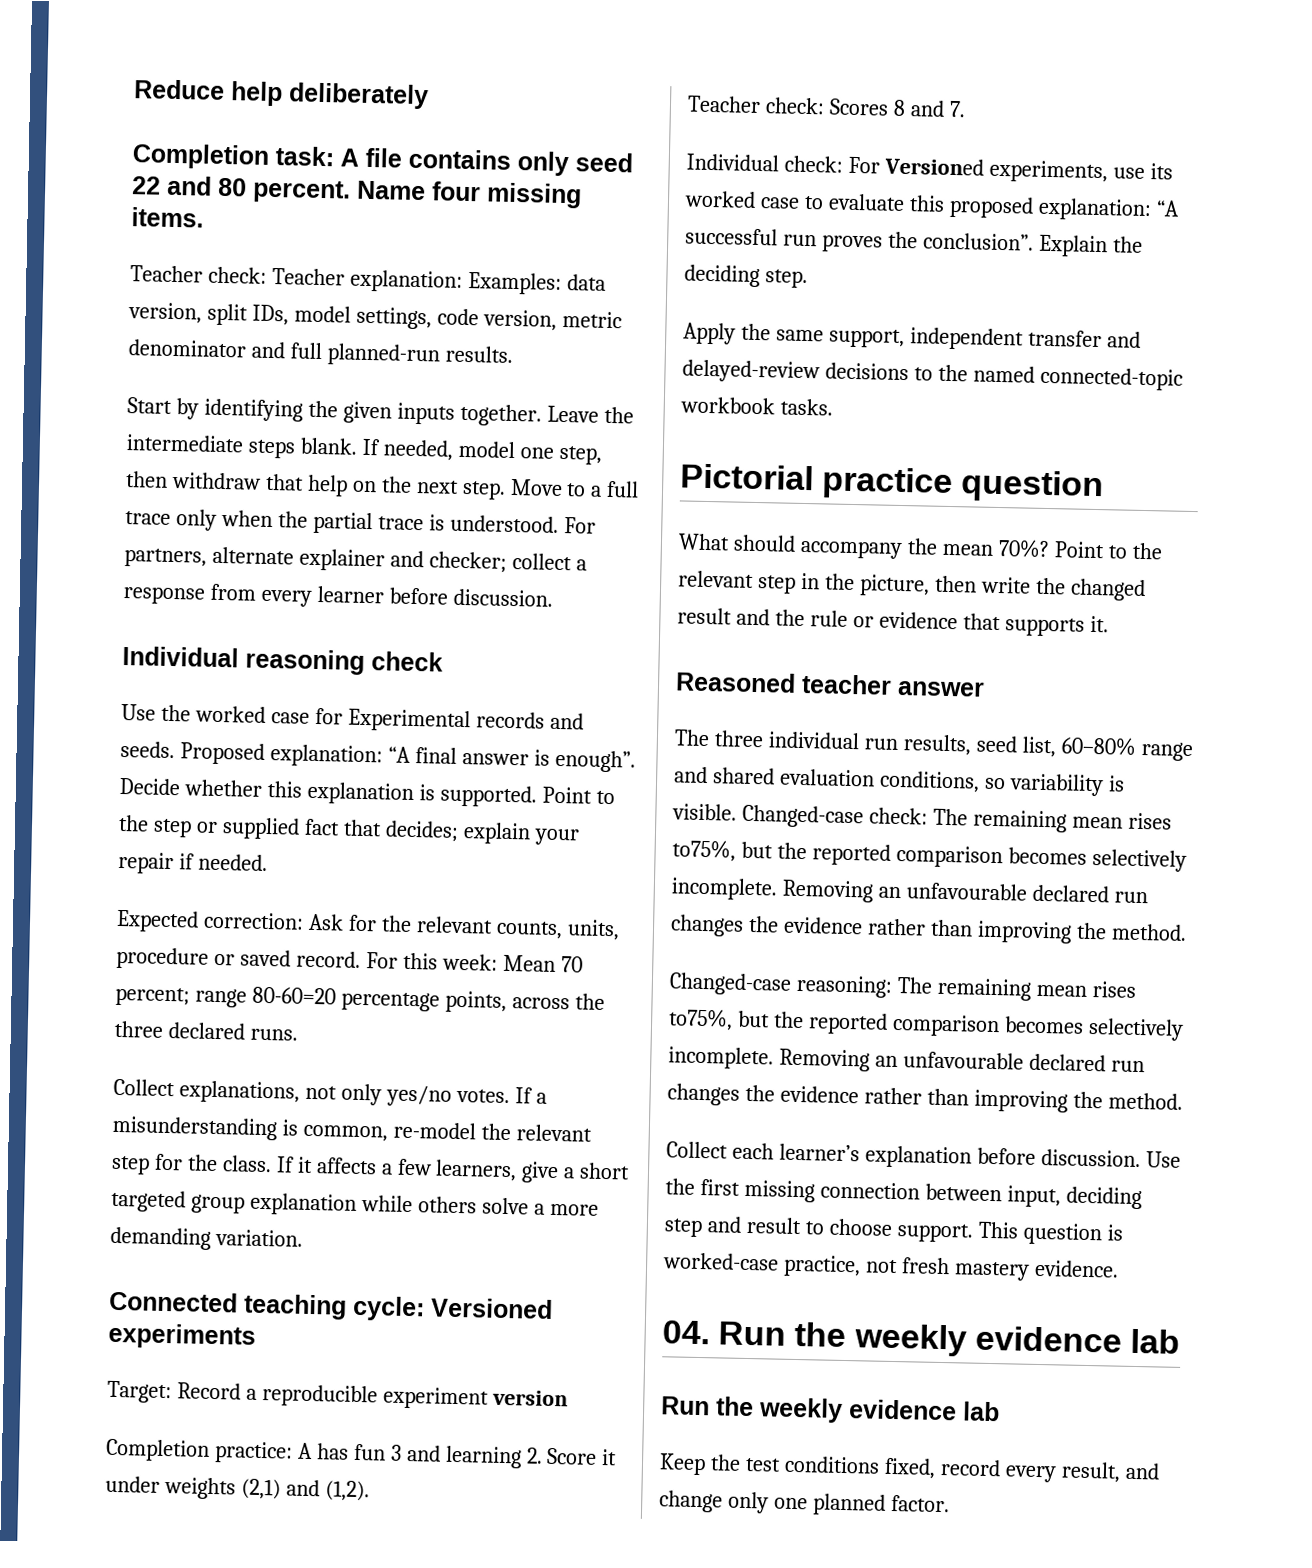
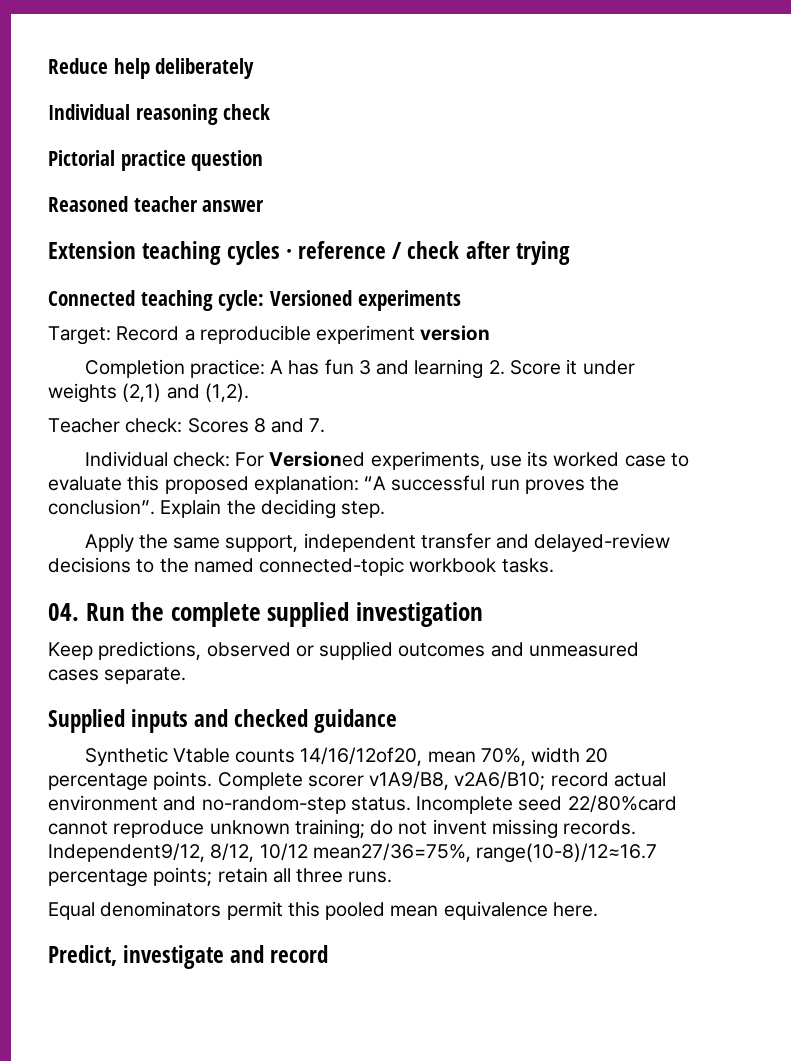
[132,143,633,177] [132,175,582,209] [131,207,204,228] [130,265,606,295] [128,302,622,331] [128,339,513,367] [127,397,634,427] [126,434,602,465] [126,471,640,500] [125,509,596,535] [124,546,587,573] [123,583,553,607] [122,645,443,675] [121,703,584,733] [120,740,636,773] [119,777,615,808] [118,814,580,846] [118,851,268,875] [116,909,620,941] [116,946,583,973] [115,986,605,1013] [114,1020,298,1041] [113,1078,547,1107] [112,1115,592,1142] [111,1153,631,1184] [111,1189,599,1216] [110,1226,303,1250] Completion task: A file contains only seed 22 and 80 percent. Name four missing items. // Teacher check: Teacher explanation: Examples: data version, split IDs, model settings, code version, metric denominator and full planned-run results. // Start by identifying the given inputs together. Leave the intermediate steps blank. If needed, model one step, then withdraw that help on the next step. Move to a full trace only when the partial trace is understood. For partners, alternate explainer and checker; collect a response from every learner before discussion. // Individual reasoning check // Use the worked case for Experimental records and seeds. Proposed explanation: “A final answer is enough”. Decide whether this explanation is supported. Point to the step or supplied fact that decides; explain your repair if needed. // Expected correction: Ask for the relevant counts, units, procedure or saved record. For this week: Mean 70 percent; range 80-60=20 percentage points, across the three declared runs. // Collect explanations, not only yes/no votes. If a misunderstanding is common, re-model the relevant step for the class. If it affects a few learners, give a short targeted group explanation while others solve a more demanding variation. -> [48,104,271,125] [48,150,264,171] [48,196,265,212] [48,241,570,265] Individual reasoning check // Pictorial practice question // Reasoned teacher answer // Extension teaching cycles · reference / check after trying
[680,463,1105,504] [678,533,1163,560] [678,570,1146,602] [677,607,1109,637] [675,671,985,697] [674,729,1193,762] [674,766,1125,797] [672,803,1172,833] [672,839,1187,872] [671,877,1148,904] [670,914,1187,944] [669,972,1137,1001] [668,1008,1184,1041] [668,1046,1145,1073] [667,1083,1183,1113] [666,1141,1181,1169] [665,1178,1142,1210] [664,1216,1124,1246] [663,1252,1119,1281] [662,1320,1180,1357] [661,1396,1000,1423] [659,1453,1160,1483] [659,1490,950,1516] Pictorial practice question // What should accompany the mean 70%? Point to the relevant step in the picture, then write the changed result and the rule or evidence that supports it. // Reasoned teacher answer // The three individual run results, seed list, 60–80% range and shared evaluation conditions, so variability is visible. Changed-case check: The remaining mean rises to75%, but the reported comparison becomes selectively incomplete. Removing an unfavourable declared run changes the evidence rather than improving the method. // Changed-case reasoning: The remaining mean rises to75%, but the reported comparison becomes selectively incomplete. Removing an unfavourable declared run changes the evidence rather than improving the method. // Collect each learner’s explanation before discussion. Use the first missing connection between input, deciding step and result to choose support. This question is worked-case practice, not fresh mastery evidence. // 04. Run the weekly evidence lab // Run the weekly evidence lab // Keep the test conditions fixed, record every result, and change only one planned factor. -> [48,602,484,627] [48,641,639,660] [48,667,187,684] [48,709,398,733] [84,747,609,766] [48,771,666,791] [48,795,677,814] [48,819,637,839] [48,843,658,863] [48,867,393,887] [48,901,598,920] [48,945,329,969] 04. Run the complete supplied investigation // Keep predictions, observed or supplied outcomes and unmeasured cases separate. // Supplied inputs and checked guidance // Synthetic Vtable counts 14/16/12of20, mean 70%, width 20 percentage points. Complete scorer v1A9/B8, v2A6/B10; record actual environment and no-random-step status. Incomplete seed 22/80%card cannot reproduce unknown training; do not invent missing records. Independent9/12, 8/12, 10/12 mean27/36=75%, range(10-8)/12≈16.7 percentage points; retain all three runs. // Equal denominators permit this pooled mean equivalence here. // Predict, investigate and record

